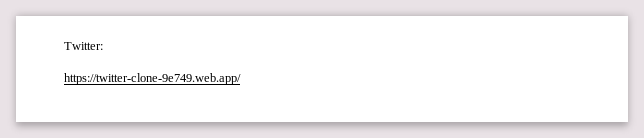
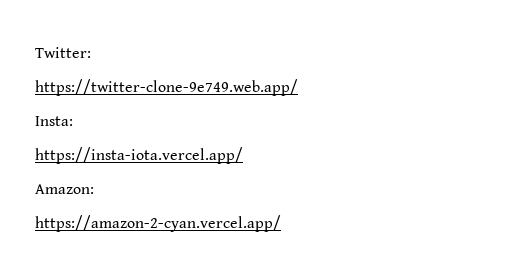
(241, 79) none -> [35,116,73,126] [35,147,243,164] [35,184,94,194] [35,215,281,232] // Insta: // https://insta-iota.vercel.app/ // Amazon: // https://amazon-2-cyan.vercel.app/

